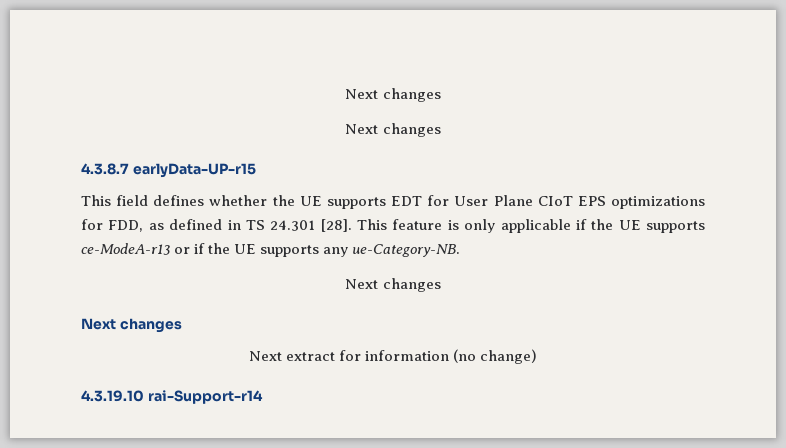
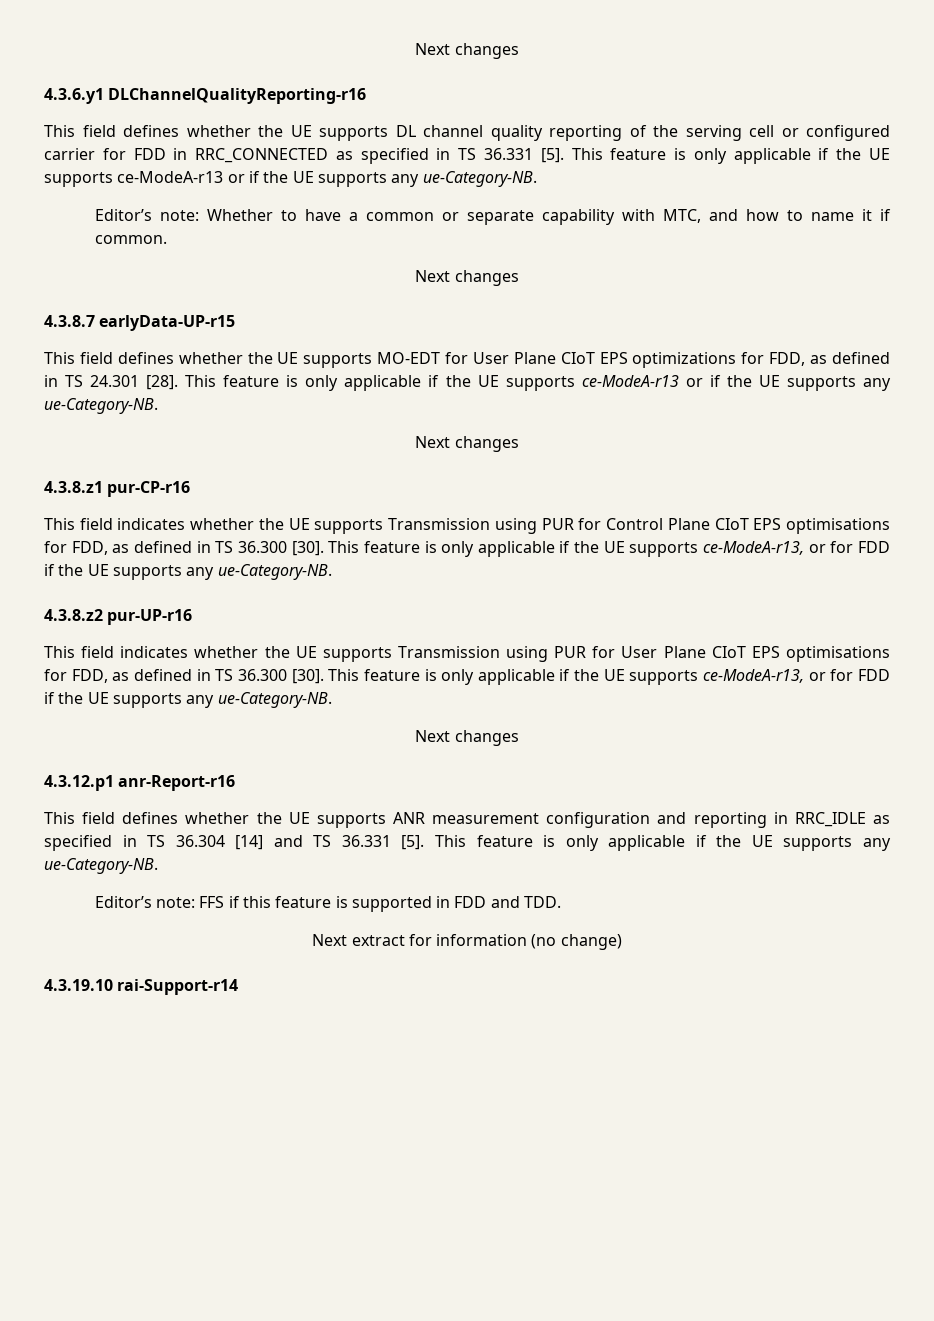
[345,88,441,102] Next changes -> [415,43,519,59] [44,88,367,104] [44,125,890,141] [44,148,891,164] [44,171,537,187] [94,209,892,225] [94,235,167,244] Next changes // 4.3.6.y1 DLChannelQualityReporting-r16 // This field defines whether the UE supports DL channel quality reporting of the serving cell or configured carrier for FDD in RRC_CONNECTED as specified in TS 36.331 [5]. This feature is only applicable if the UE supports ce-ModeA-r13 or if the UE supports any ue-Category-NB. // Editor’s note: Whether to have a common or separate capability with MTC, and how to name it if common.
[391,196,423,206] EDT -> [377,352,441,364] MO-EDT
[81,318,182,333] Next changes -> [44,481,191,497] [44,518,891,534] [44,541,890,557] [44,564,332,580] [44,609,193,625] [44,646,890,662] [44,669,890,685] [44,692,332,708] [415,730,519,746] [44,775,236,791] [44,812,890,828] [44,835,891,851] [44,858,158,874] [94,896,562,912] 4.3.8.z1 pur-CP-r16 // This field indicates whether the UE supports Transmission using PUR for Control Plane CIoT EPS optimisations for FDD, as defined in TS 36.300 [30]. This feature is only applicable if the UE supports ce-ModeA-r13, or for FDD if the UE supports any ue-Category-NB. // 4.3.8.z2 pur-UP-r16 // This field indicates whether the UE supports Transmission using PUR for User Plane CIoT EPS optimisations for FDD, as defined in TS 36.300 [30]. This feature is only applicable if the UE supports ce-ModeA-r13, or for FDD if the UE supports any ue-Category-NB. // Next changes // 4.3.12.p1 anr-Report-r16 // This field defines whether the UE supports ANR measurement configuration and reporting in RRC_IDLE as specified in TS 36.304 [14] and TS 36.331 [5]. This feature is only applicable if the UE supports any ue-Category-NB. // Editor’s note: FFS if this feature is supported in FDD and TDD.

